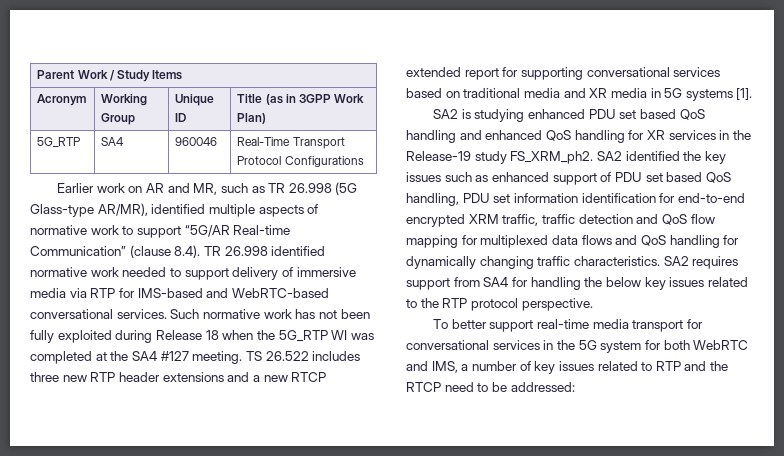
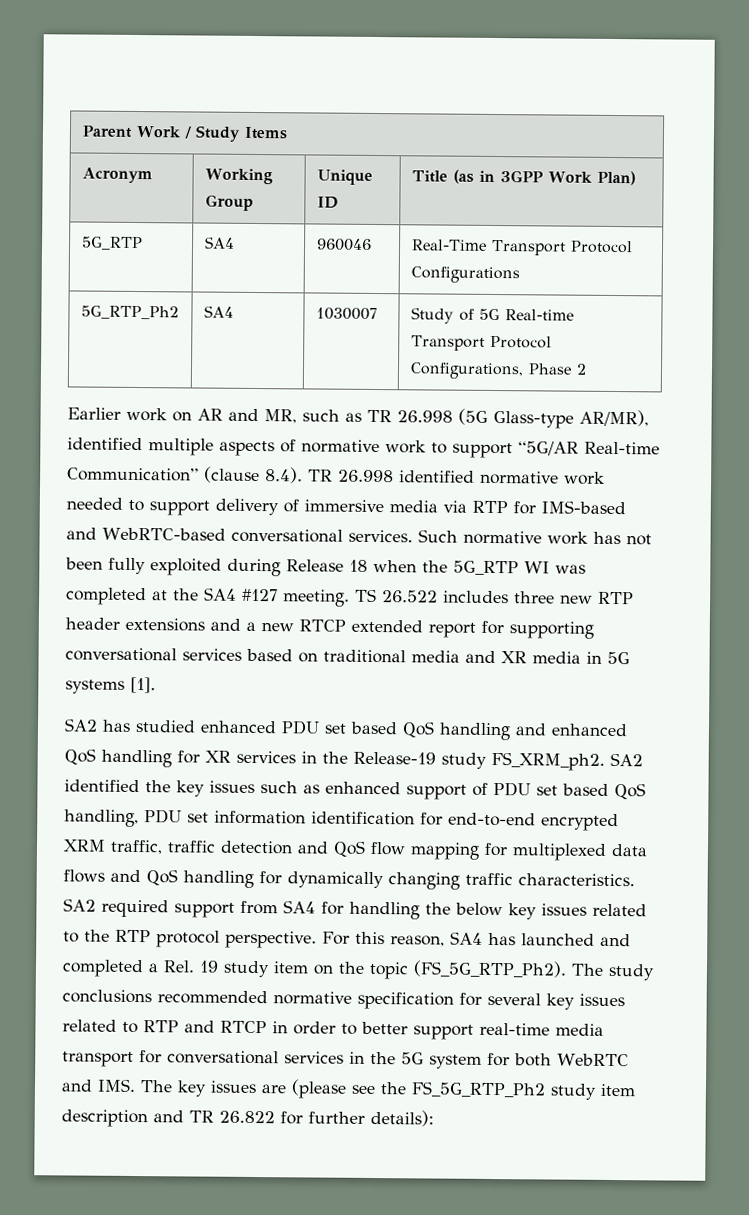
(364, 161) none -> [80,305,179,320] [203,305,234,318] [315,307,378,321] [410,307,574,324] [410,335,552,351] [409,362,587,380] // 5G_RTP_Ph2 | SA4 | 1030007 | Study of 5G Real-time Transport Protocol Configurations, Phase 2
[461,109,525,122] is studying -> [102,719,196,733] has studied
[692,256,739,269] requires -> [101,899,169,918] required
[433,319,449,329] // To -> [322,931,631,947] [62,959,655,981] [62,989,625,1010] [62,1019,357,1035] For this reason, SA4 has launched and completed a Rel. 19 study item on the topic (FS_5G_RTP_Ph2). The study conclusions recommended normative specification for several key issues related to RTP and RTCP in order to
[431,361,729,374] [406,382,575,392] IMS, a number of key issues related to RTP and the RTCP need to be addressed: -> [97,1078,636,1100] [61,1109,434,1128] IMS. The key issues are (please see the FS_5G_RTP_Ph2 study item description and TR 26.822 for further details):

